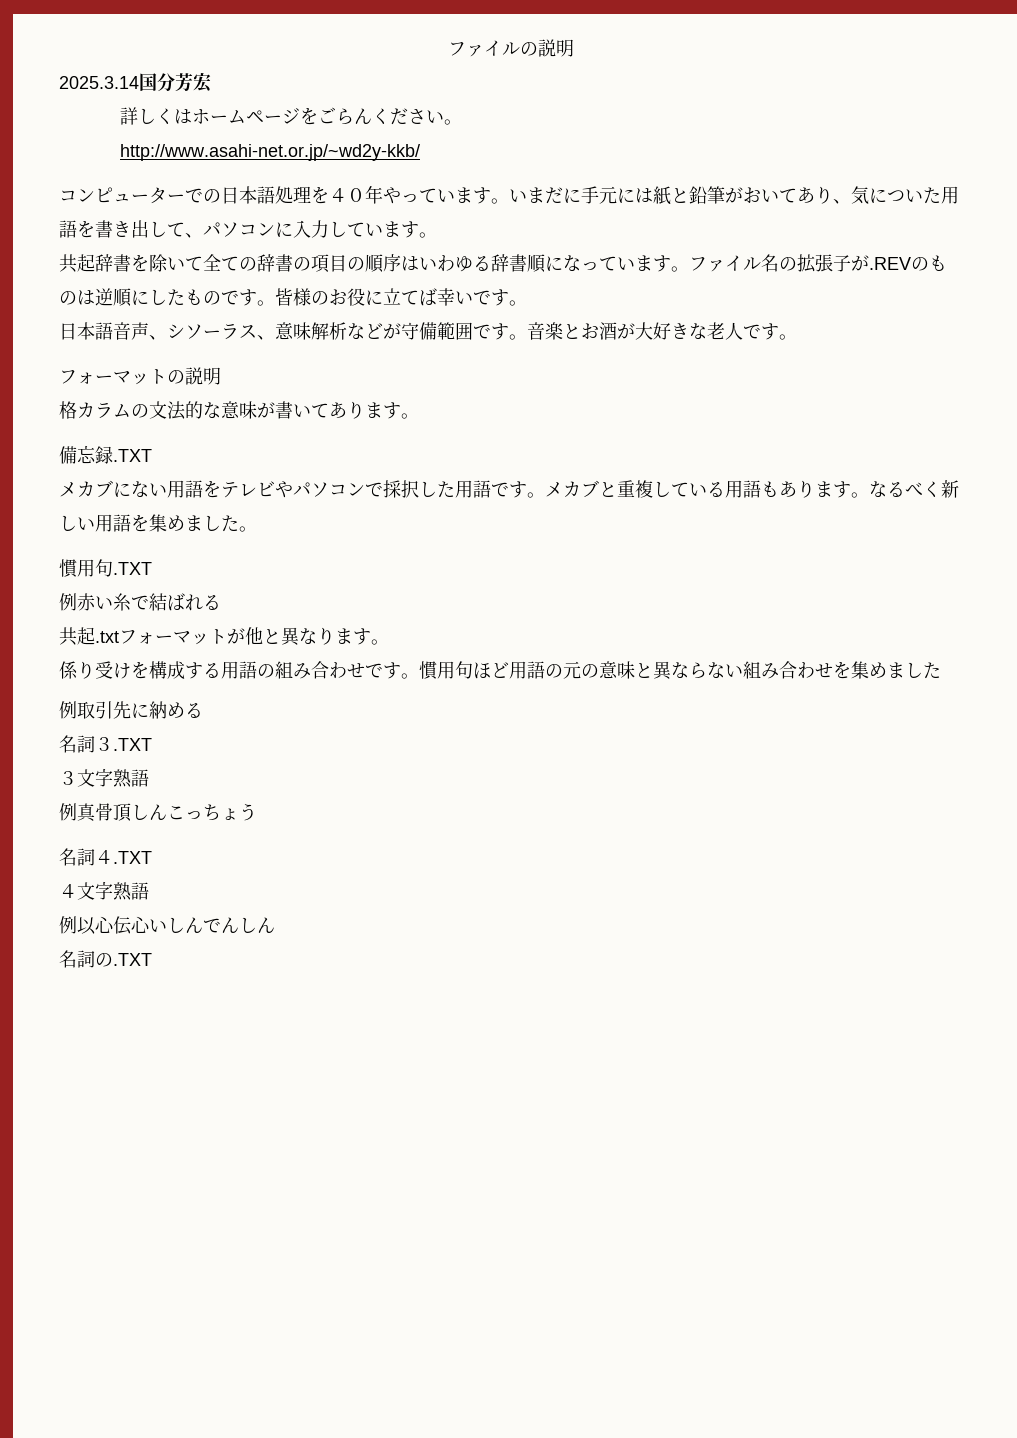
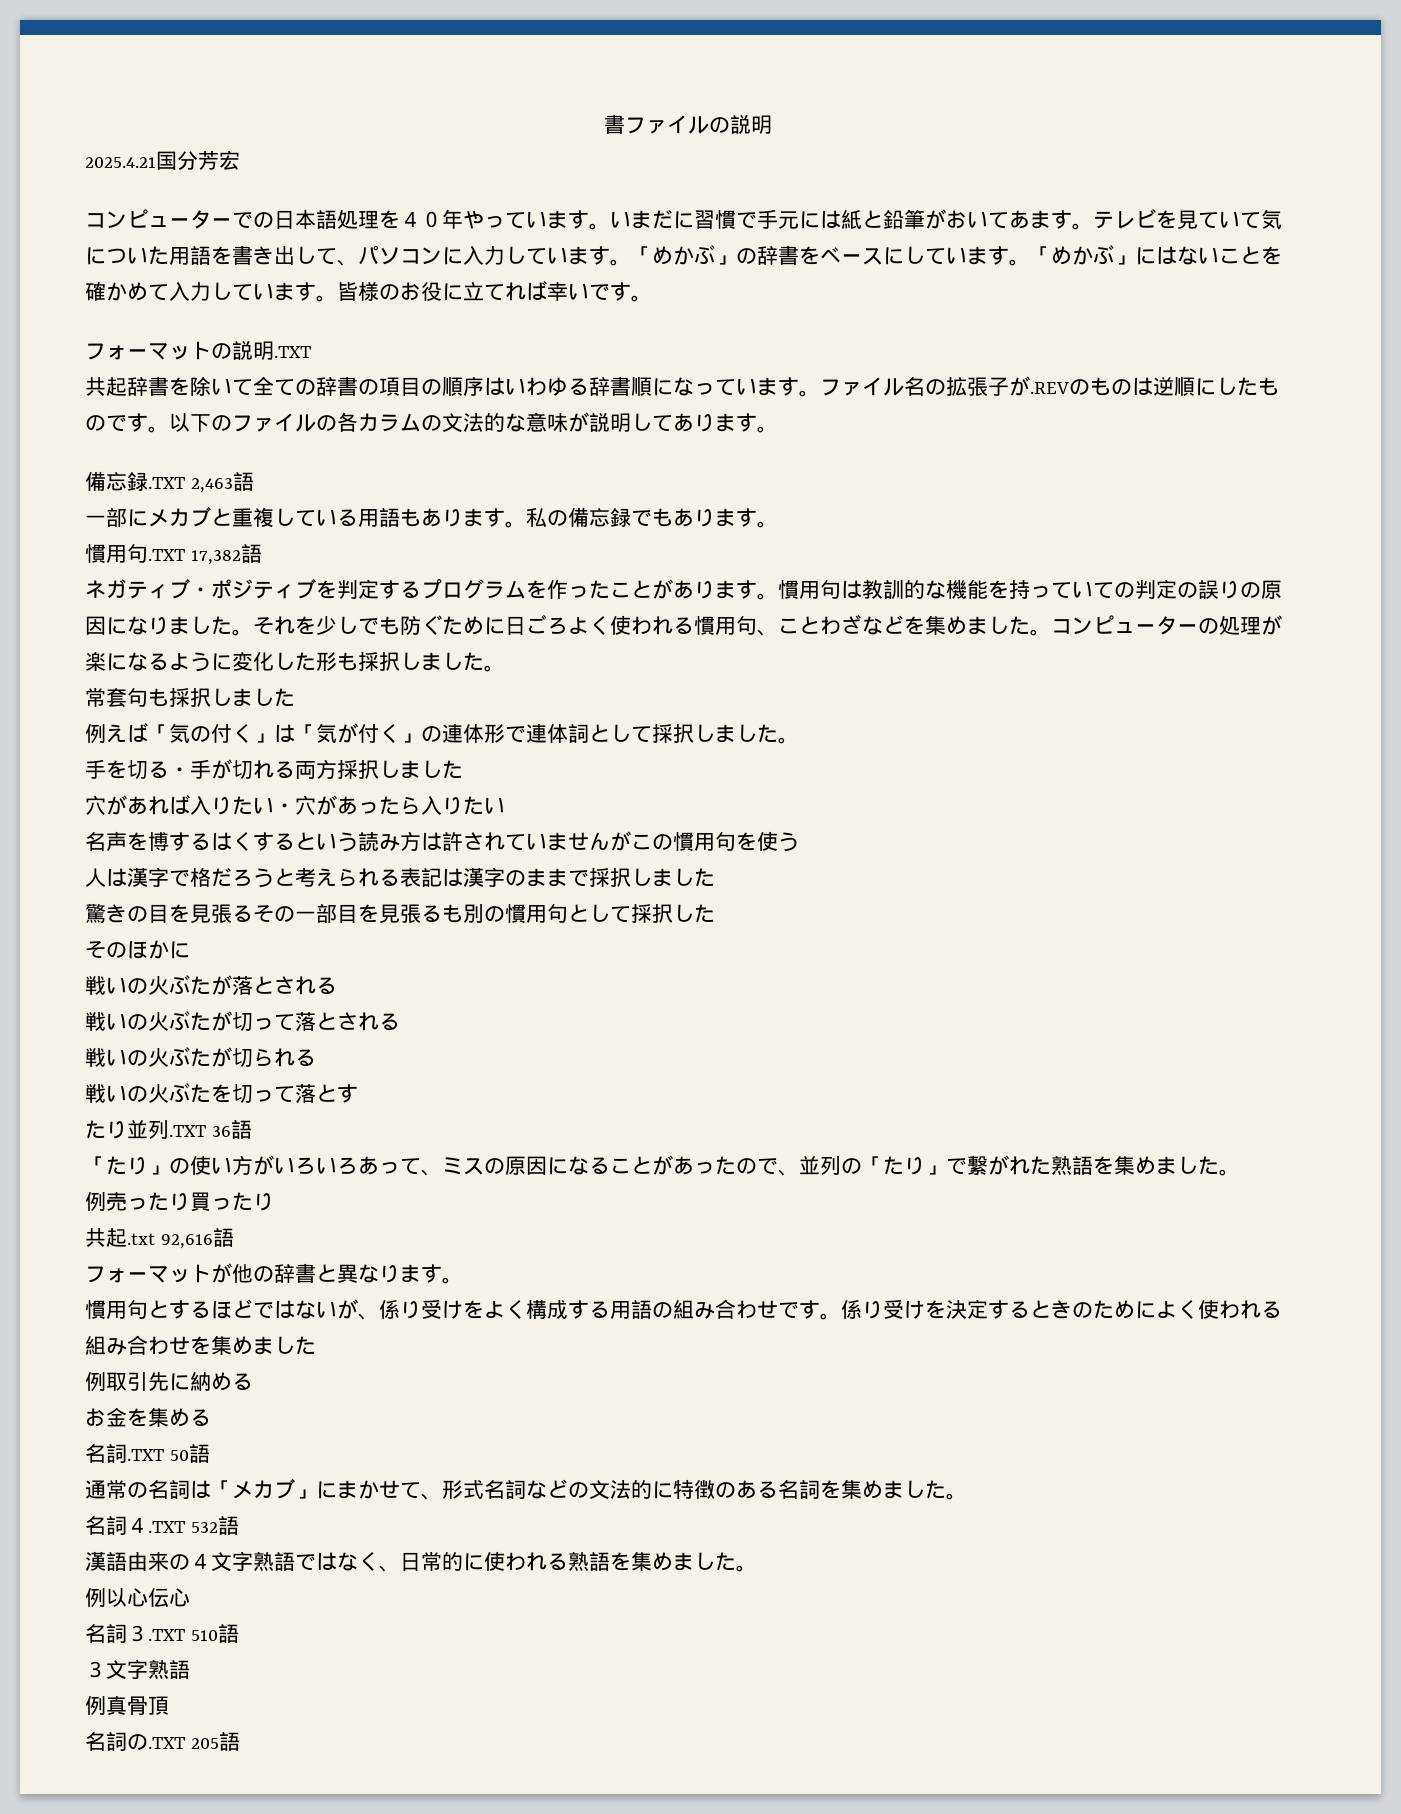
(448, 49) none -> [603,114,625,134] 書
[59,76,139,89] 2025.3.14 -> [85,157,156,168] 2025.4.21
[119,107,462,125] [119,144,420,161] // 詳しくはホームページをごらんください。 // http://www.asahi-net.or.jp/~wd2y-kkb/ -> (240, 160) none
(581, 195) none -> [694,210,757,229] 習慣で
[815,186,851,204] り、 -> [1030,209,1261,230] ます。テレビを見ていて
(437, 235) none -> [631,245,1282,266] [85,281,652,302] [85,340,311,360] 「めかぶ」の辞書をベースにしています。「めかぶ」にはないことを確かめて入力しています。皆様のお役に立てれば幸いです。 // フォーマットの説明.TXT
[275,288,527,306] [59,322,797,340] [59,367,221,385] [59,401,77,419] 皆様のお役に立てば幸いです。 // 日本語音声、シソーラス、意味解析などが守備範囲です。音楽とお酒が大好きな老人です。 // フォーマットの説明 // 格 -> [169,412,358,432] 以下のファイルの各
[275,401,311,419] 書い -> [589,412,652,432] 説明し
[59,480,545,498] // メカブにない用語をテレビやパソコンで採択した用語です。 -> [190,472,254,493] [85,507,148,527] 2,463語 // 一部に
[869,480,959,498] [59,514,257,532] [59,559,152,578] [59,593,221,611] なるべく新しい用語を集めました。 // 慣用句.TXT // 例赤い糸で結ばれる -> [526,507,778,528] [85,543,262,565] [85,579,1282,600] [85,614,1282,636] [85,651,505,672] [85,687,295,707] [85,723,799,744] [85,759,463,780] [85,795,505,815] [85,831,799,852] [85,867,715,888] [85,903,715,923] [85,940,190,959] [85,975,337,996] [85,1011,400,1032] [85,1047,316,1068] [85,1083,358,1104] [85,1120,252,1139] [85,1155,1240,1176] [85,1192,274,1212] 私の備忘録でもあります。 // 慣用句.TXT 17,382語 // ネガティブ・ポジティブを判定するプログラムを作ったことがあります。慣用句は教訓的な機能を持っていての判定の誤りの原因になりました。それを少しでも防ぐために日ごろよく使われる慣用句、ことわざなどを集めました。コンピューターの処理が楽になるように変化した形も採択しました。 // 常套句も採択しました // 例えば「気の付く」は「気が付く」の連体形で連体詞として採択しました。 // 手を切る・手が切れる両方採択しました // 穴があれば入りたい・穴があったら入りたい // 名声を博するはくするという読み方は許されていませんがこの慣用句を使う // 人は漢字で格だろうと考えられる表記は漢字のままで採択しました // 驚きの目を見張るその一部目を見張るも別の慣用句として採択した // そのほかに // 戦いの火ぶたが落とされる // 戦いの火ぶたが切って落とされる // 戦いの火ぶたが切られる // 戦いの火ぶたを切って落とす // たり並列.TXT 36語 // 「たり」の使い方がいろいろあって、ミスの原因になることがあったので、並列の「たり」で繋がれた熟語を集めました。 // 例売ったり買ったり
(119, 637) none -> [160,1228,234,1249] 92,616語 //
(263, 636) none -> [253,1263,316,1283] の辞書
[59,661,149,679] 係り受けを -> [85,1299,526,1320] 慣用句とするほどではないが、係り受けをよく
[419,661,743,680] 慣用句ほど用語の元の意味と異ならない -> [841,1299,1282,1319] 係り受けを決定するときのためによく使われる
(203, 710) none -> [85,1407,211,1427] [85,1444,210,1463] [85,1479,967,1500] [85,1516,239,1535] [85,1551,757,1572] [85,1588,190,1608] // お金を集める // 名詞.TXT 50語 // 通常の名詞は「メカブ」にまかせて、形式名詞などの文法的に特徴のある名詞を集めました。 // 名詞４.TXT 532語 // 漢語由来の４文字熟語ではなく、日常的に使われる熟語を集めました。 // 例以心伝心
(152, 744) none -> [190,1624,239,1643] 510語
[131,803,257,821] [59,848,152,866] [59,881,149,901] [59,916,275,935] しんこっちょう // 名詞４.TXT // ４文字熟語 // 例以心伝心いしんでんしん -> (169, 1705) none
(152, 959) none -> [190,1732,240,1751] 205語

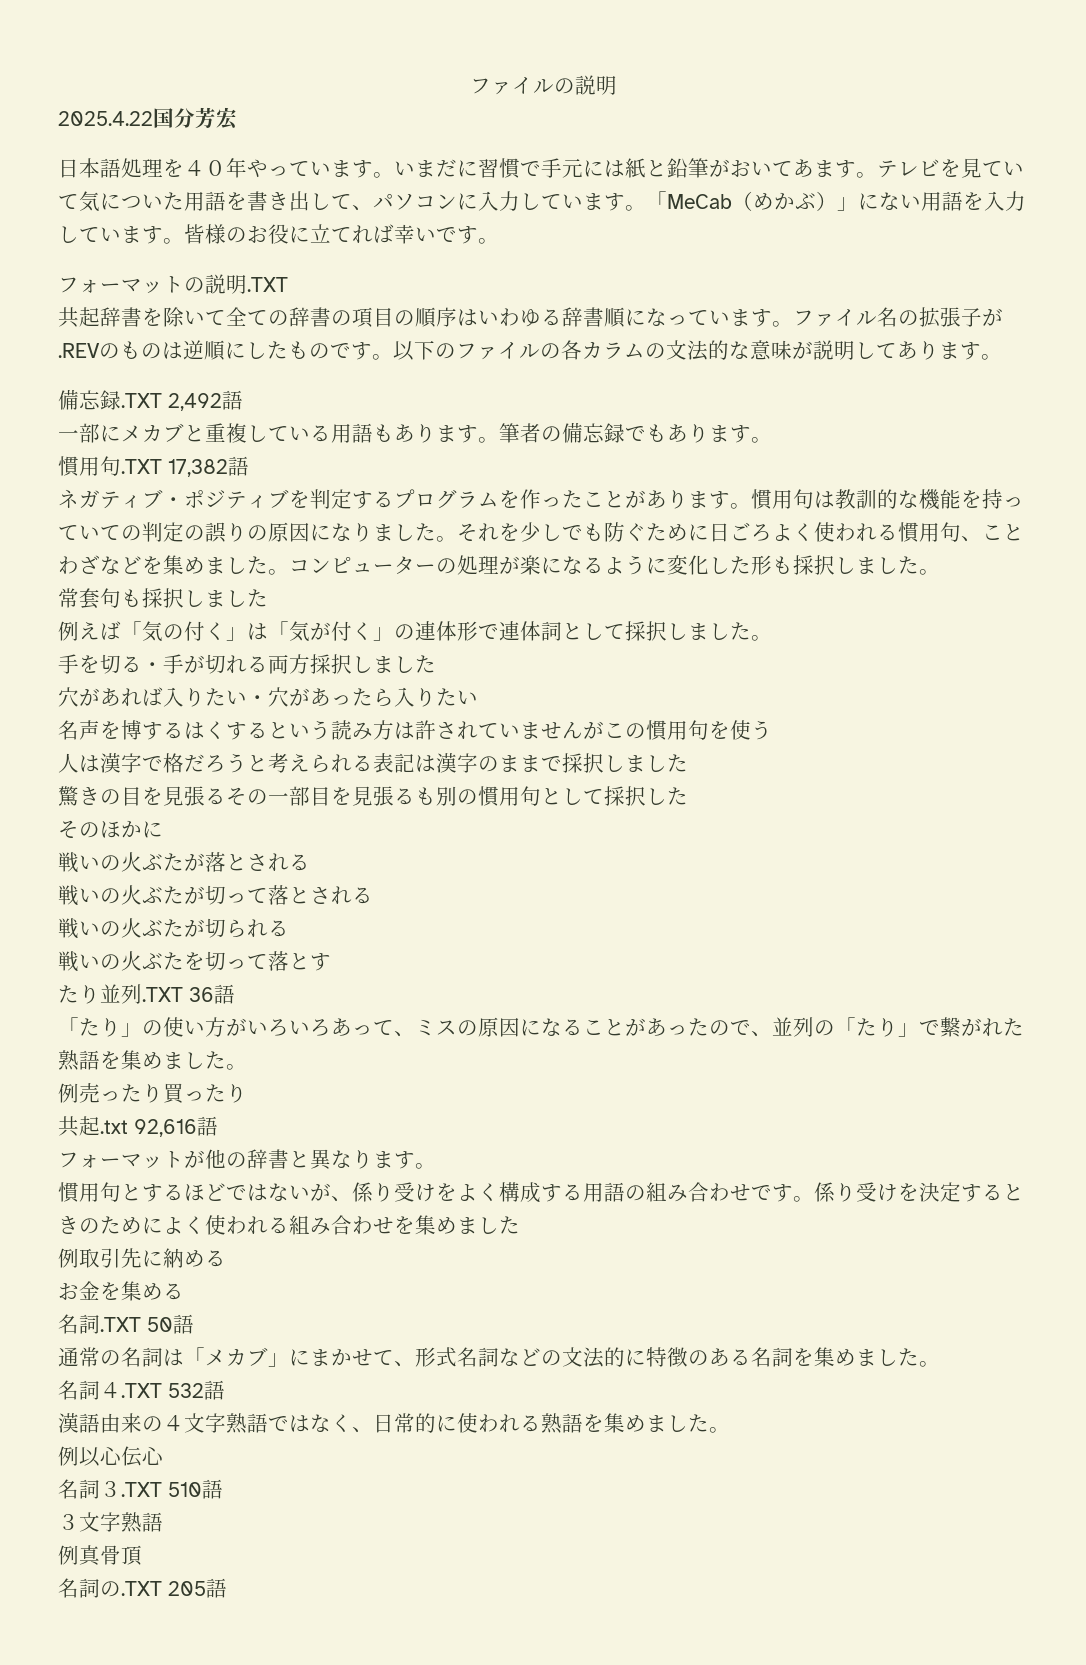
[603,114,625,134] 書 -> (469, 86) none
[85,157,156,168] 2025.4.21 -> [58,111,153,126] 2025.4.22
[85,209,274,229] コンピューターでの -> (238, 118) none
[652,245,1282,266] [85,282,169,301] めかぶ」の辞書をベースにしています。「めかぶ」にはないことを確かめて -> [667,191,984,211] MeCab（めかぶ）」にない用語を
[190,478,233,493] 2,463 -> [168,393,222,411] 2,492
[526,507,547,527] 私 -> [499,423,541,443] 筆者

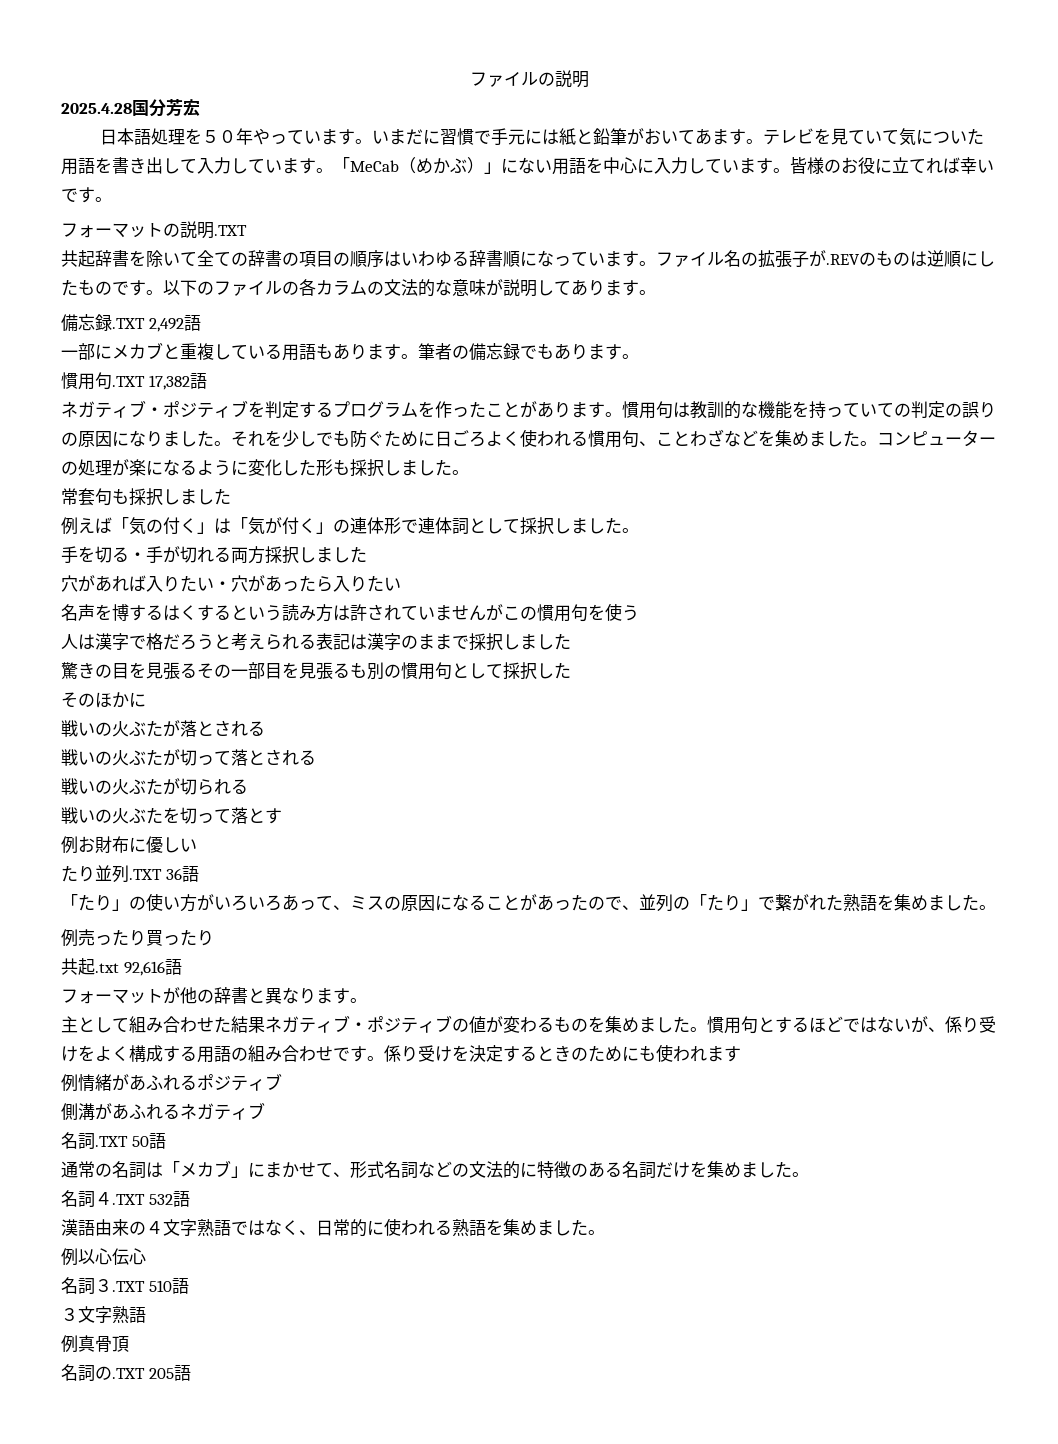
[58,111,153,126] 2025.4.22 -> [61,103,132,114] 2025.4.28
[184,160,205,176] ４ -> [202,130,220,143] ５
[352,193,478,211] 、パソコンに -> (197, 166) none
(984, 201) none -> [603,157,654,174] 中心に
(331, 962) none -> [61,836,197,854] // 例お財布に優しい
(436, 1166) none -> [61,1015,707,1033] 主として組み合わせた結果ネガティブ・ポジティブの値が変わるものを集めました。
[163,1215,520,1235] [58,1248,226,1268] [58,1281,184,1301] よく使われる組み合わせを集めました // 例取引先に納める // お金を集める -> [639,1044,741,1062] [61,1073,282,1092] [61,1102,265,1120] も使われます // 例情緒があふれるポジティブ // 側溝があふれるネガティブ
(793, 1357) none -> [656,1162,690,1178] だけ

